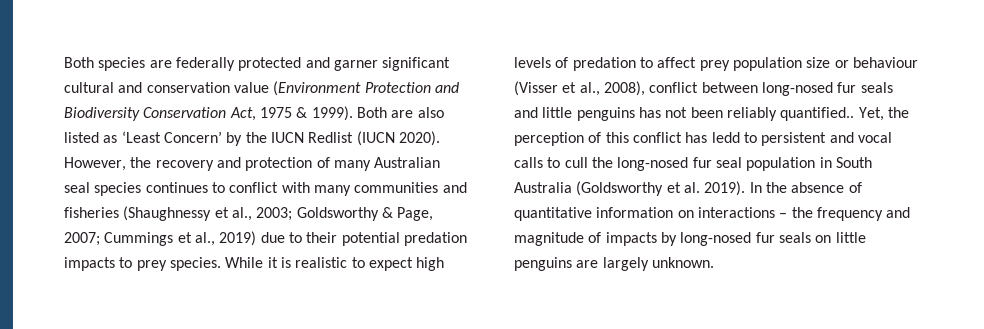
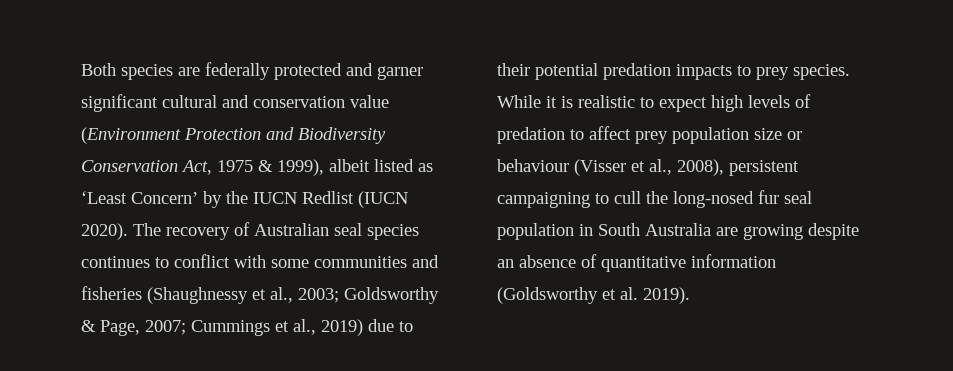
[311,106,444,121] 1999). Both are also -> [277,159,370,176] 1999), albeit
[64,157,371,171] However, the recovery and protection of many -> [133,222,250,240] The recovery of
[313,185,351,196] many -> [271,259,309,268] some
[649,82,893,96] [514,107,909,121] [514,132,892,146] [514,157,543,168] conflict between long-nosed fur seals and little penguins has not been reliably quantified.. Yet, the perception of this conflict has ledd to persistent and vocal calls -> [729,160,799,176] [497,192,590,208] persistent campaigning
[576,181,862,196] [514,207,911,221] [514,232,866,246] [514,257,714,271] (Goldsworthy et al. 2019). In the absence of quantitative information on interactions – the frequency and magnitude of impacts by long-nosed fur seals on little penguins are largely unknown. -> [716,223,859,240] [497,254,776,272] [497,287,690,304] are growing despite an absence of quantitative information (Goldsworthy et al. 2019).

